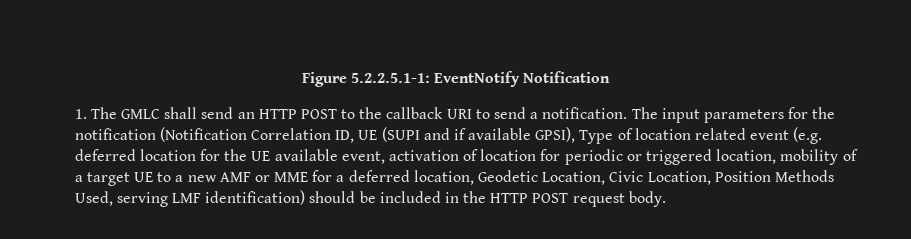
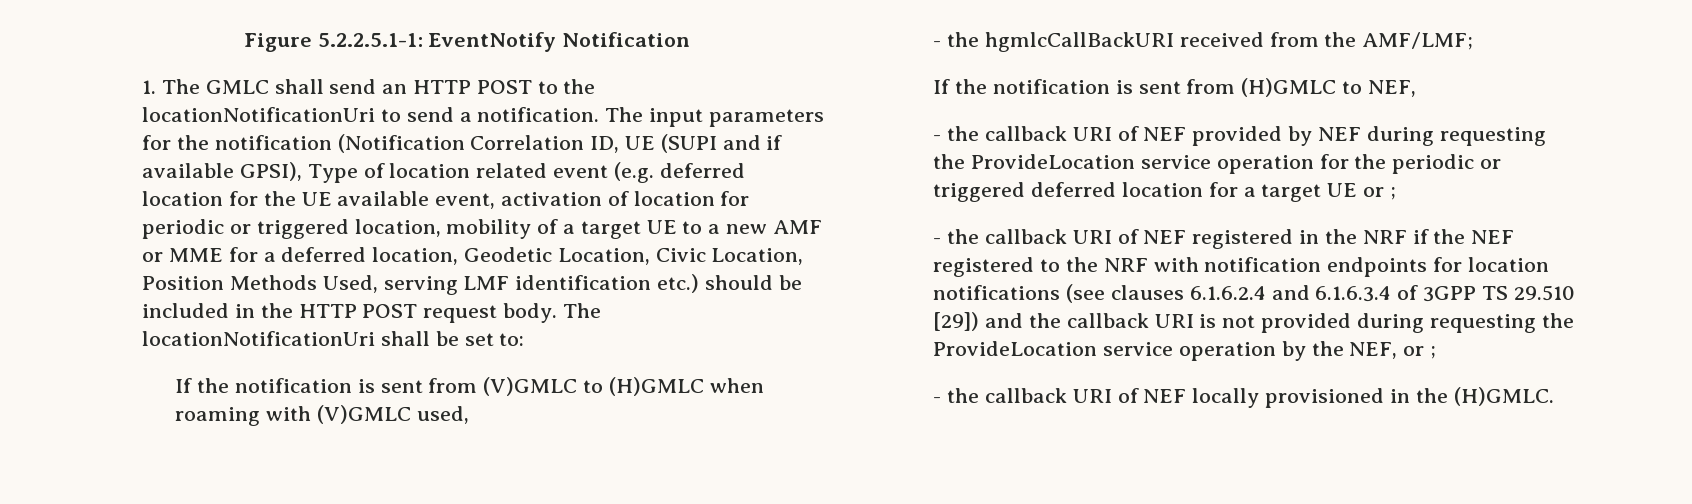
[386,107,472,119] callback URI -> [142,107,376,122] locationNotificationUri
[205,190,306,205] identification) -> [515,274,700,293] identification etc.)
(666, 199) none -> [562,303,601,318] [142,331,525,346] [175,377,764,396] [175,405,469,426] [933,32,1474,52] [933,78,1416,97] [933,126,1546,146] [933,154,1502,174] [933,182,1396,202] [933,229,1515,249] [933,257,1549,277] [933,284,1575,303] [933,312,1574,333] [933,341,1437,361] [933,387,1554,408] The locationNotificationUri shall be set to: // If the notification is sent from (V)GMLC to (H)GMLC when roaming with (V)GMLC used, // - the hgmlcCallBackURI received from the AMF/LMF; // If the notification is sent from (H)GMLC to NEF, // - the callback URI of NEF provided by NEF during requesting the ProvideLocation service operation for the periodic or triggered deferred location for a target UE or ; // - the callback URI of NEF registered in the NRF if the NEF registered to the NRF with notification endpoints for location notifications (see clauses 6.1.6.2.4 and 6.1.6.3.4 of 3GPP TS 29.510 [29]) and the callback URI is not provided during requesting the ProvideLocation service operation by the NEF, or ; // - the callback URI of NEF locally provisioned in the (H)GMLC.

